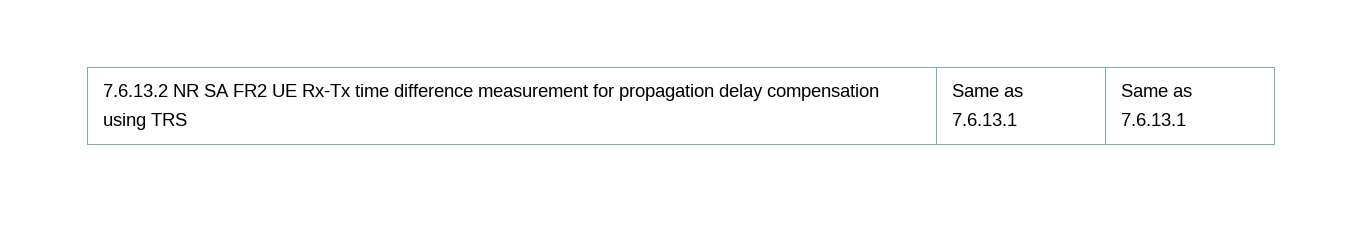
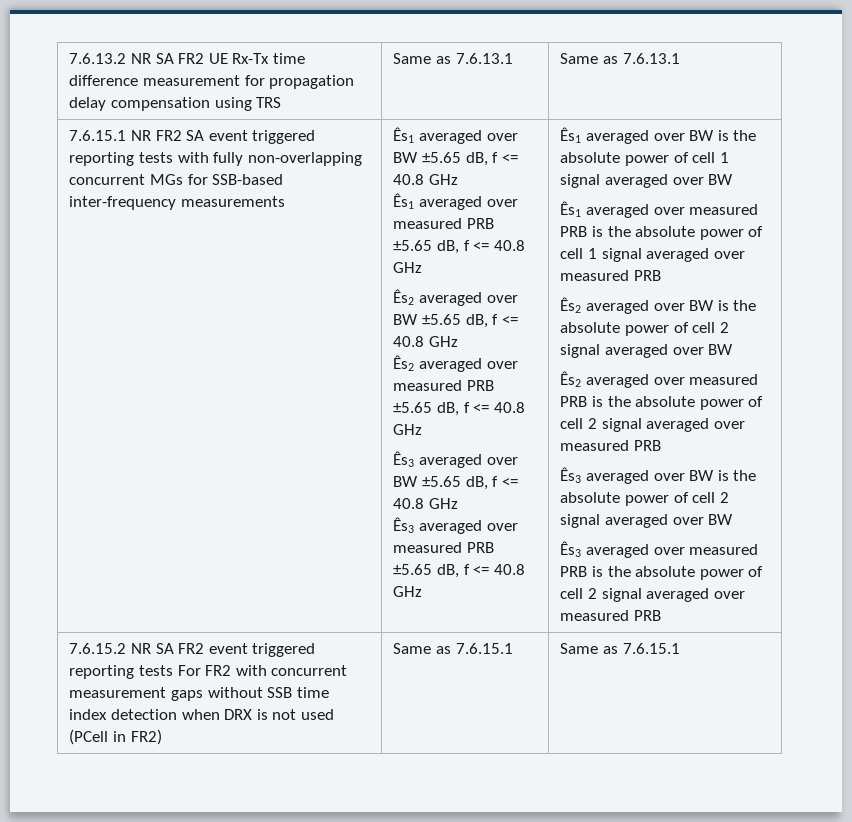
(1186, 119) none -> [69,130,316,144] [69,152,362,166] [69,174,284,185] [69,196,285,210] [393,127,518,144] [393,152,518,166] [393,174,458,185] [393,193,518,210] [393,218,494,229] [393,240,525,254] [393,262,423,273] [393,289,518,306] [393,314,518,328] [393,336,458,347] [393,355,518,372] [393,380,494,391] [393,402,525,416] [393,424,423,435] [393,451,518,468] [393,476,518,490] [393,498,458,509] [393,517,518,534] [393,542,494,553] [393,564,525,578] [393,586,423,597] [560,127,757,144] [560,152,729,166] [560,174,734,188] [560,201,759,218] [560,226,764,240] [560,248,745,262] [560,270,661,281] [560,297,757,314] [560,322,729,336] [560,344,734,358] [560,371,759,388] [560,396,764,410] [560,418,745,432] [560,440,661,451] [560,467,757,484] [560,492,729,506] [560,514,734,528] [560,541,759,558] [560,566,764,580] [560,588,745,602] [560,610,661,621] [69,643,316,657] [69,665,348,679] [69,687,329,701] [69,709,334,720] [69,729,162,745] [393,643,513,654] [560,643,680,654] // 7.6.15.1 NR FR2 SA event triggered reporting tests with fully non-overlapping concurrent MGs for SSB-based inter-frequency measurements | Ês1 averaged over BW ±5.65 dB, f <= 40.8 GHz // Ês1 averaged over measured PRB ±5.65 dB, f <= 40.8 GHz // Ês2 averaged over BW ±5.65 dB, f <= 40.8 GHz // Ês2 averaged over measured PRB ±5.65 dB, f <= 40.8 GHz // Ês3 averaged over BW ±5.65 dB, f <= 40.8 GHz // Ês3 averaged over measured PRB ±5.65 dB, f <= 40.8 GHz | Ês1 averaged over BW is the absolute power of cell 1 signal averaged over BW // Ês1 averaged over measured PRB is the absolute power of cell 1 signal averaged over measured PRB // Ês2 averaged over BW is the absolute power of cell 2 signal averaged over BW // Ês2 averaged over measured PRB is the absolute power of cell 2 signal averaged over measured PRB // Ês3 averaged over BW is the absolute power of cell 2 signal averaged over BW // Ês3 averaged over measured PRB is the absolute power of cell 2 signal averaged over measured PRB // 7.6.15.2 NR SA FR2 event triggered reporting tests For FR2 with concurrent measurement gaps without SSB time index detection when DRX is not used (PCell in FR2) | Same as 7.6.15.1 | Same as 7.6.15.1

